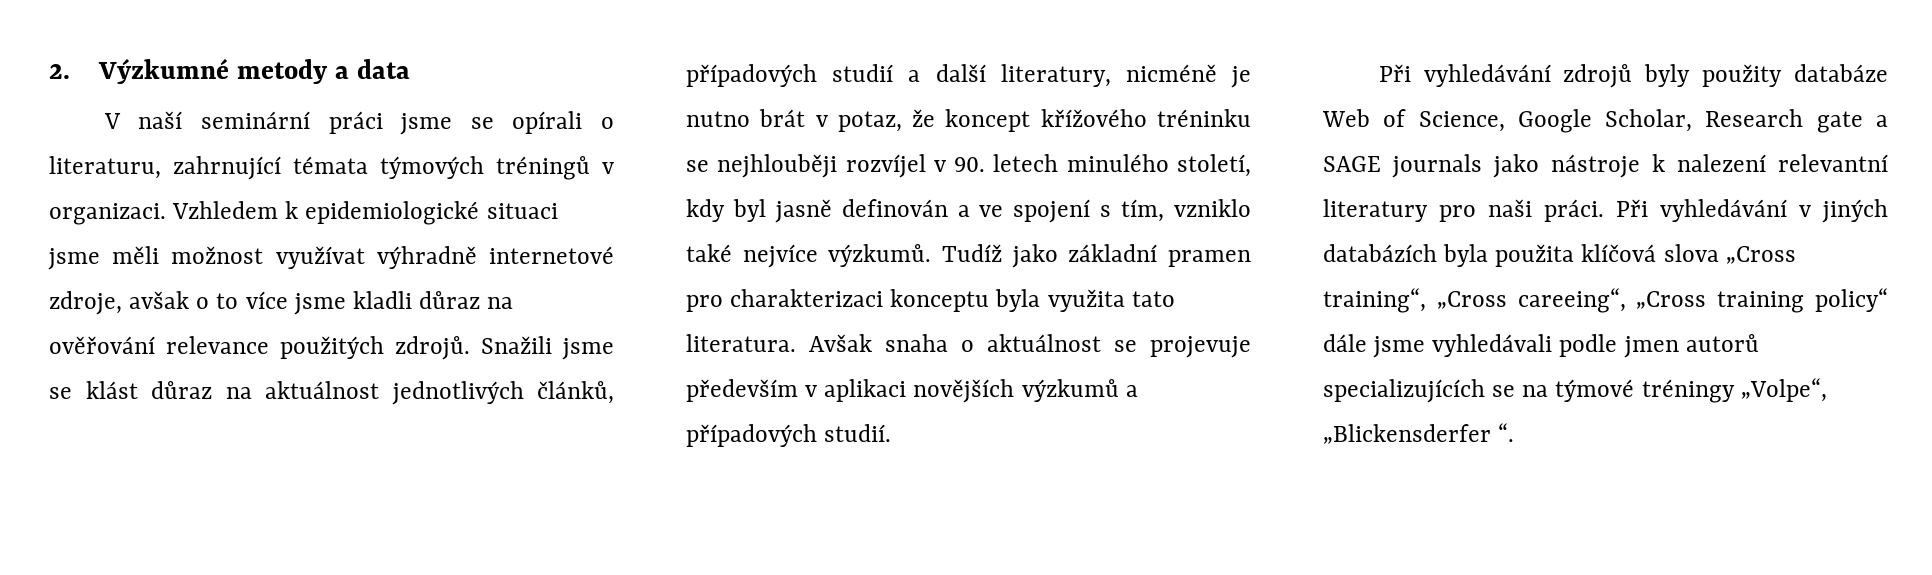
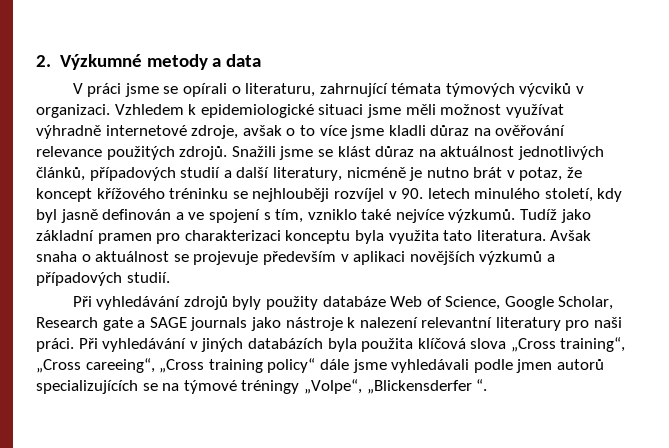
[138,111,310,129] naší seminární -> (83, 88) none
[496,156,590,180] tréningů -> [519,83,572,97] výcviků

